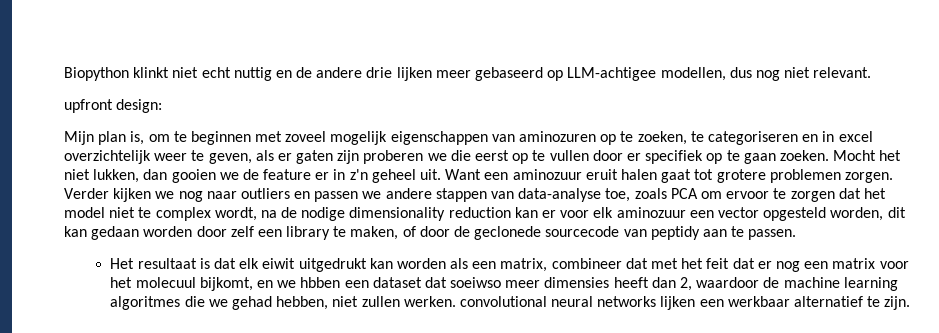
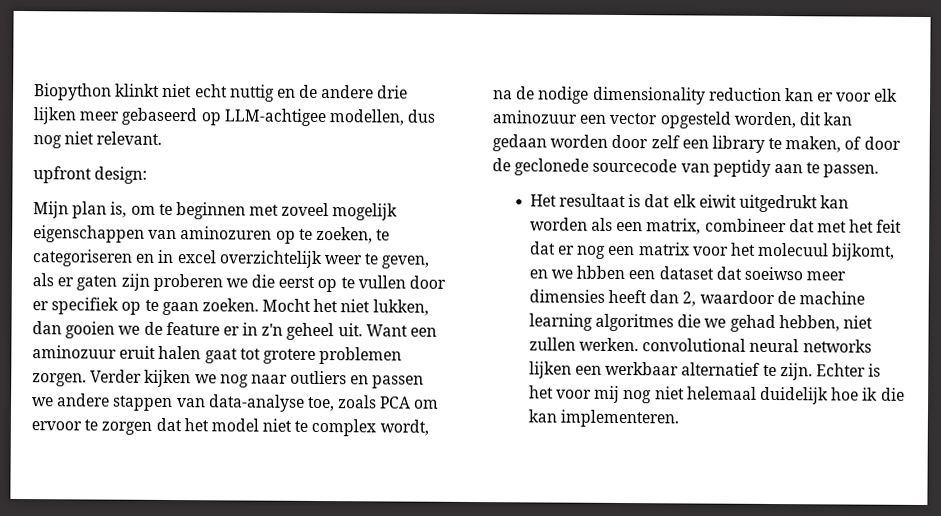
(911, 303) none -> [815,363,882,377] [528,385,905,405] [527,409,680,428] Echter is het voor mij nog niet helemaal duidelijk hoe ik die kan implementeren.

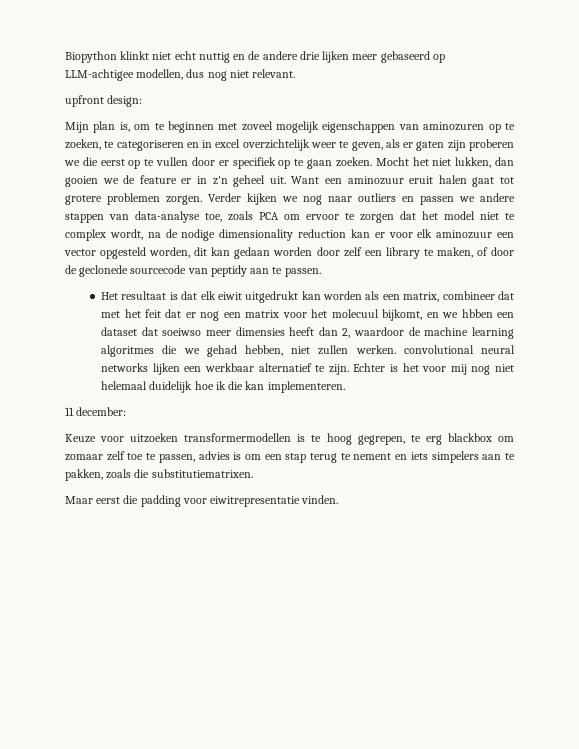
(680, 418) none -> [65,407,127,416] [65,433,514,445] [65,451,515,463] [65,469,253,481] [65,495,339,507] // 11 december: // Keuze voor uitzoeken transformermodellen is te hoog gegrepen, te erg blackbox om zomaar zelf toe te passen, advies is om een stap terug te nement en iets simpelers aan te pakken, zoals die substitutiematrixen. // Maar eerst die padding voor eiwitrepresentatie vinden.

